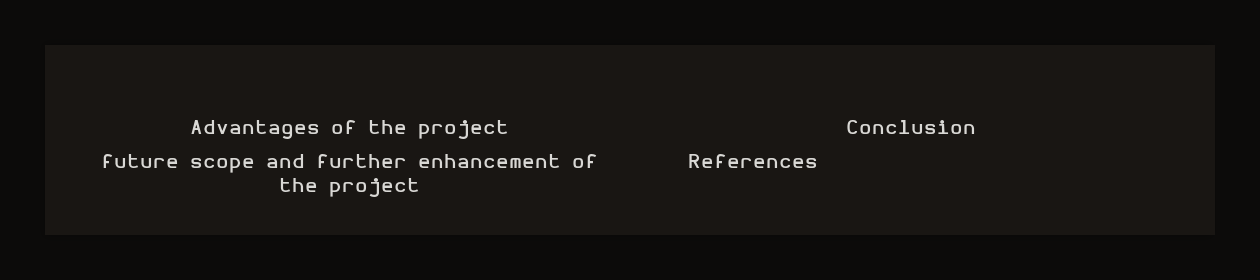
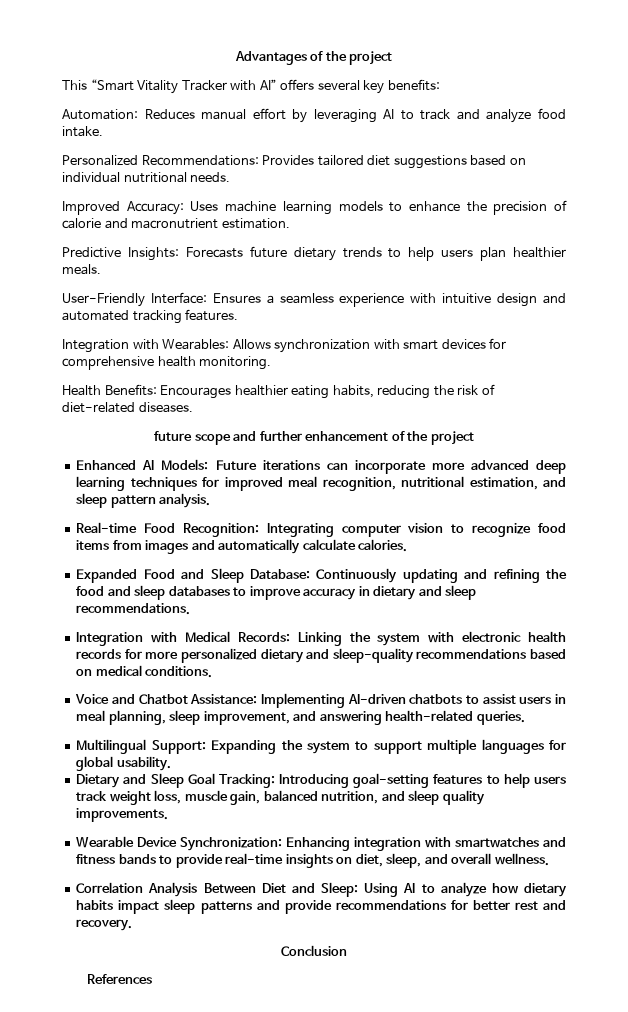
(509, 129) none -> [62,79,440,94] [62,108,566,123] [62,126,103,137] [62,155,526,169] [62,172,231,183] [62,200,567,215] [62,218,290,229] [62,246,566,261] [62,264,101,275] [62,292,567,307] [62,309,239,324] [62,338,507,353] [62,356,272,370] [62,384,495,399] [62,402,193,413] // This “Smart Vitality Tracker with AI” offers several key benefits: // Automation: Reduces manual effort by leveraging AI to track and analyze food intake. // Personalized Recommendations: Provides tailored diet suggestions based on individual nutritional needs. // Improved Accuracy: Uses machine learning models to enhance the precision of calorie and macronutrient estimation. // Predictive Insights: Forecasts future dietary trends to help users plan healthier meals. // User-Friendly Interface: Ensures a seamless experience with intuitive design and automated tracking features. // Integration with Wearables: Allows synchronization with smart devices for comprehensive health monitoring. // Health Benefits: Encourages healthier eating habits, reducing the risk of diet-related diseases.
(420, 187) none -> [76,459,566,474] [76,476,566,491] [76,493,211,508] [76,522,566,537] [76,539,408,554] [76,568,567,583] [76,585,477,600] [76,603,191,615] [76,631,566,646] [76,648,566,663] [76,665,213,678] [75,693,567,708] [76,710,525,725] [76,739,566,754] [76,756,171,771] [76,773,566,788] [76,790,485,805] [76,808,169,822] [76,836,566,851] [76,853,549,868] [76,882,567,897] [76,899,566,914] [76,919,133,931] // Enhanced AI Models: Future iterations can incorporate more advanced deep learning techniques for improved meal recognition, nutritional estimation, and sleep pattern analysis. // Real-time Food Recognition: Integrating computer vision to recognize food items from images and automatically calculate calories. // Expanded Food and Sleep Database: Continuously updating and refining the food and sleep databases to improve accuracy in dietary and sleep recommendations. // Integration with Medical Records: Linking the system with electronic health records for more personalized dietary and sleep-quality recommendations based on medical conditions. // Voice and Chatbot Assistance: Implementing AI-driven chatbots to assist users in meal planning, sleep improvement, and answering health-related queries. // Multilingual Support: Expanding the system to support multiple languages for global usability. // Dietary and Sleep Goal Tracking: Introducing goal-setting features to help users track weight loss, muscle gain, balanced nutrition, and sleep quality improvements. // Wearable Device Synchronization: Enhancing integration with smartwatches and fitness bands to provide real-time insights on diet, sleep, and overall wellness. // Correlation Analysis Between Diet and Sleep: Using AI to analyze how dietary habits impact sleep patterns and provide recommendations for better rest and recovery.

